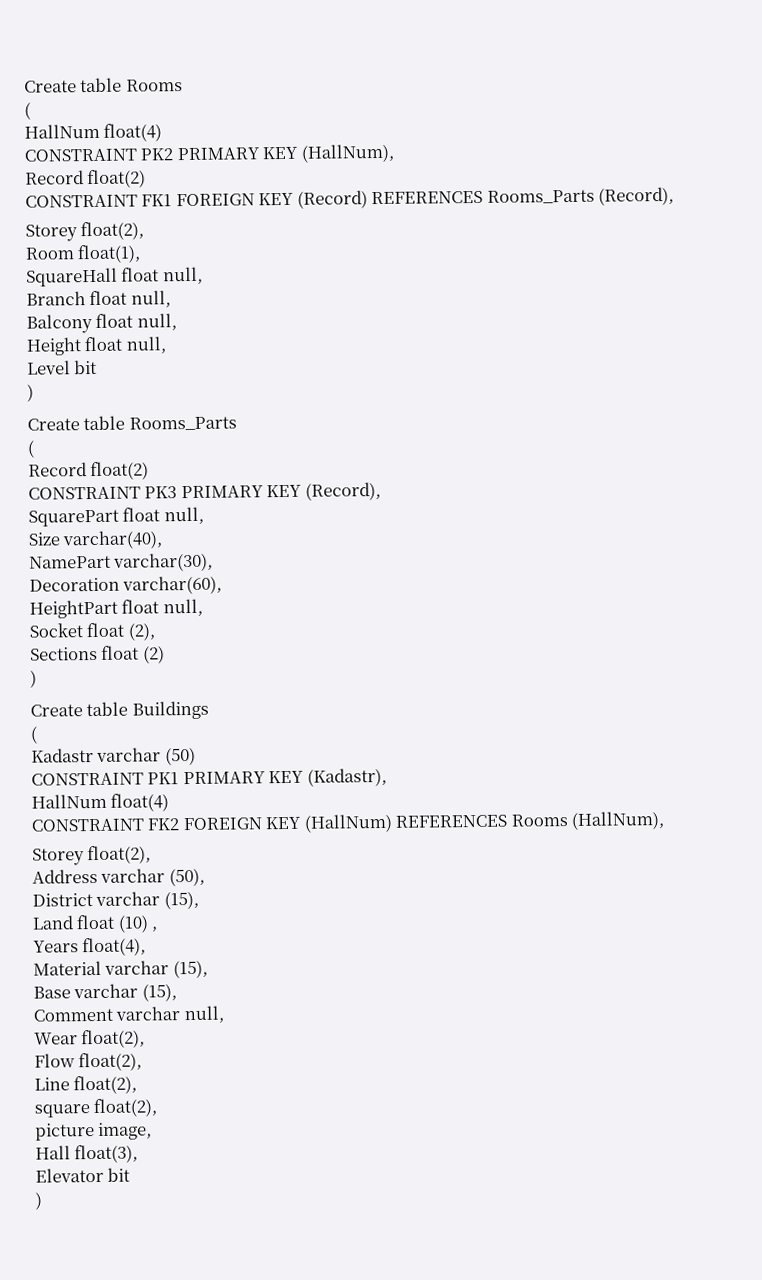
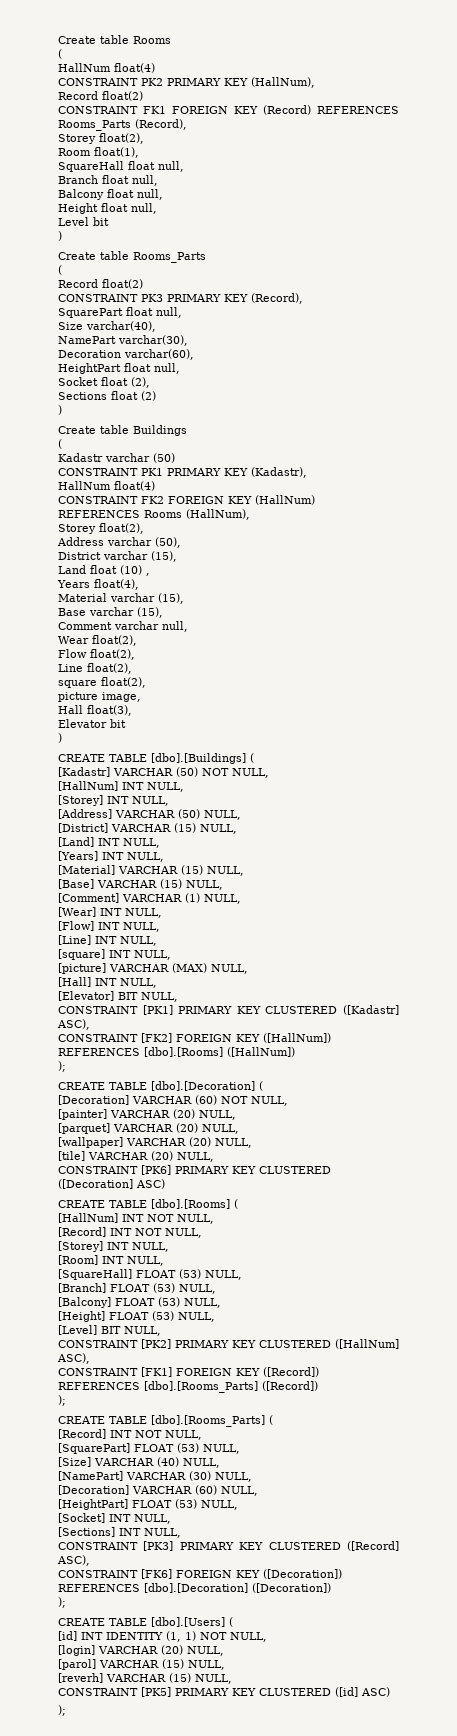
(42, 1200) none -> [58,753,254,764] [58,767,269,778] [58,781,184,792] [58,795,169,806] [58,809,241,820] [58,823,237,834] [58,837,160,848] [58,851,164,862] [58,865,244,876] [58,879,223,890] [58,893,241,904] [58,907,162,918] [58,921,160,932] [58,935,157,946] [58,949,171,960] [58,963,248,974] [58,977,157,988] [58,991,178,1002] [58,1005,399,1015] [57,1019,90,1030] [58,1033,331,1043] [58,1047,295,1057] [58,1061,66,1072] [58,1081,263,1091] [58,1095,288,1106] [58,1109,236,1120] [58,1123,239,1134] [58,1137,252,1148] [58,1151,214,1162] [58,1165,331,1175] [58,1179,165,1189] [58,1199,238,1209] [58,1213,214,1224] [58,1227,202,1238] [58,1241,169,1252] [58,1255,164,1266] [58,1269,242,1280] [58,1283,216,1294] [58,1297,221,1308] [58,1311,215,1322] [58,1325,161,1336] [58,1339,399,1349] [57,1353,90,1364] [58,1367,319,1377] [58,1381,318,1393] [58,1395,66,1406] [58,1415,273,1427] [58,1429,202,1440] [58,1443,240,1454] [58,1457,220,1468] [58,1471,252,1482] [58,1485,258,1496] [58,1499,238,1510] [58,1513,171,1524] [58,1527,181,1538] [58,1541,399,1551] [57,1555,90,1566] [58,1569,342,1579] [58,1583,331,1593] [58,1597,66,1608] [58,1617,233,1627] [58,1631,267,1642] [58,1645,224,1656] [58,1659,225,1670] [58,1673,232,1684] [58,1687,390,1697] [58,1705,66,1716] // CREATE TABLE [dbo].[Buildings] ( // [Kadastr] VARCHAR (50) NOT NULL, // [HallNum] INT NULL, // [Storey] INT NULL, // [Address] VARCHAR (50) NULL, // [District] VARCHAR (15) NULL, // [Land] INT NULL, // [Years] INT NULL, // [Material] VARCHAR (15) NULL, // [Base] VARCHAR (15) NULL, // [Comment] VARCHAR (1) NULL, // [Wear] INT NULL, // [Flow] INT NULL, // [Line] INT NULL, // [square] INT NULL, // [picture] VARCHAR (MAX) NULL, // [Hall] INT NULL, // [Elevator] BIT NULL, // CONSTRAINT [PK1] PRIMARY KEY CLUSTERED ([Kadastr] ASC), // CONSTRAINT [FK2] FOREIGN KEY ([HallNum]) REFERENCES [dbo].[Rooms] ([HallNum]) // ); // CREATE TABLE [dbo].[Decoration] ( // [Decoration] VARCHAR (60) NOT NULL, // [painter] VARCHAR (20) NULL, // [parquet] VARCHAR (20) NULL, // [wallpaper] VARCHAR (20) NULL, // [tile] VARCHAR (20) NULL, // CONSTRAINT [PK6] PRIMARY KEY CLUSTERED ([Decoration] ASC) // CREATE TABLE [dbo].[Rooms] ( // [HallNum] INT NOT NULL, // [Record] INT NOT NULL, // [Storey] INT NULL, // [Room] INT NULL, // [SquareHall] FLOAT (53) NULL, // [Branch] FLOAT (53) NULL, // [Balcony] FLOAT (53) NULL, // [Height] FLOAT (53) NULL, // [Level] BIT NULL, // CONSTRAINT [PK2] PRIMARY KEY CLUSTERED ([HallNum] ASC), // CONSTRAINT [FK1] FOREIGN KEY ([Record]) REFERENCES [dbo].[Rooms_Parts] ([Record]) // ); // CREATE TABLE [dbo].[Rooms_Parts] ( // [Record] INT NOT NULL, // [SquarePart] FLOAT (53) NULL, // [Size] VARCHAR (40) NULL, // [NamePart] VARCHAR (30) NULL, // [Decoration] VARCHAR (60) NULL, // [HeightPart] FLOAT (53) NULL, // [Socket] INT NULL, // [Sections] INT NULL, // CONSTRAINT [PK3] PRIMARY KEY CLUSTERED ([Record] ASC), // CONSTRAINT [FK6] FOREIGN KEY ([Decoration]) REFERENCES [dbo].[Decoration] ([Decoration]) // ); // CREATE TABLE [dbo].[Users] ( // [id] INT IDENTITY (1, 1) NOT NULL, // [login] VARCHAR (20) NULL, // [parol] VARCHAR (15) NULL, // [reverh] VARCHAR (15) NULL, // CONSTRAINT [PK5] PRIMARY KEY CLUSTERED ([id] ASC) // );

